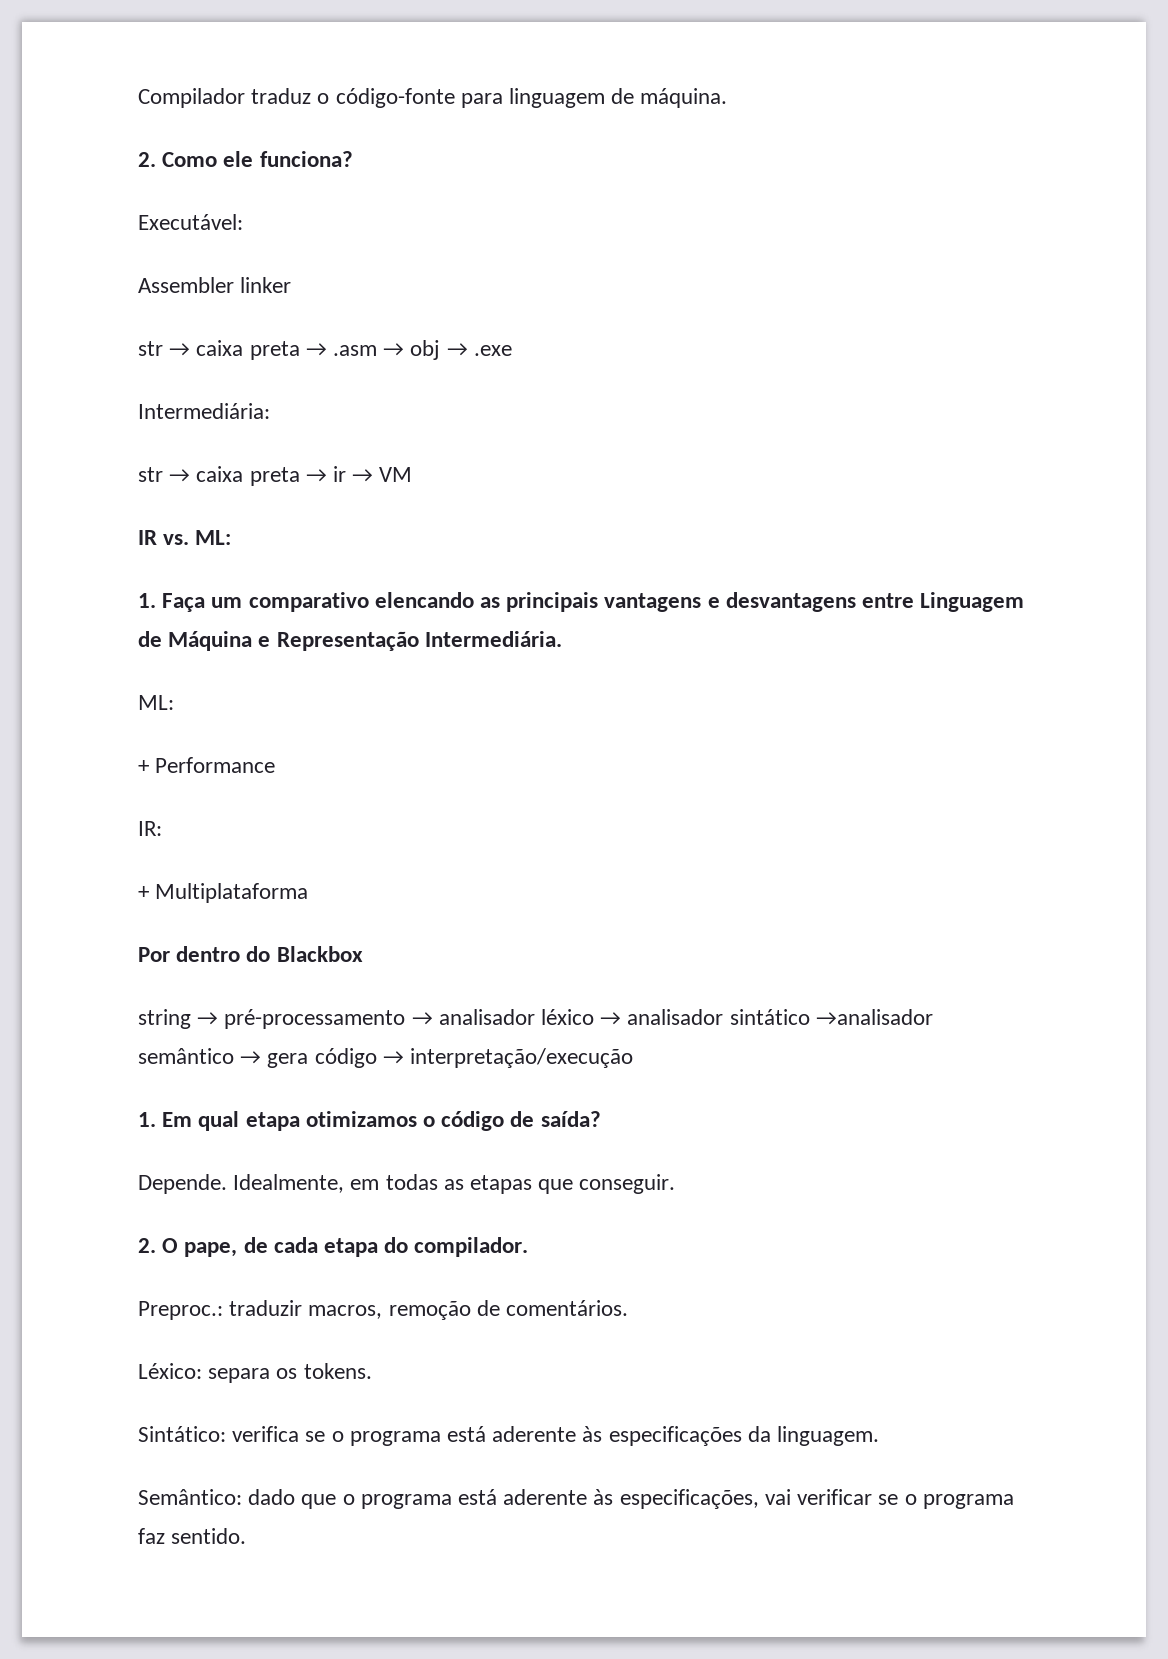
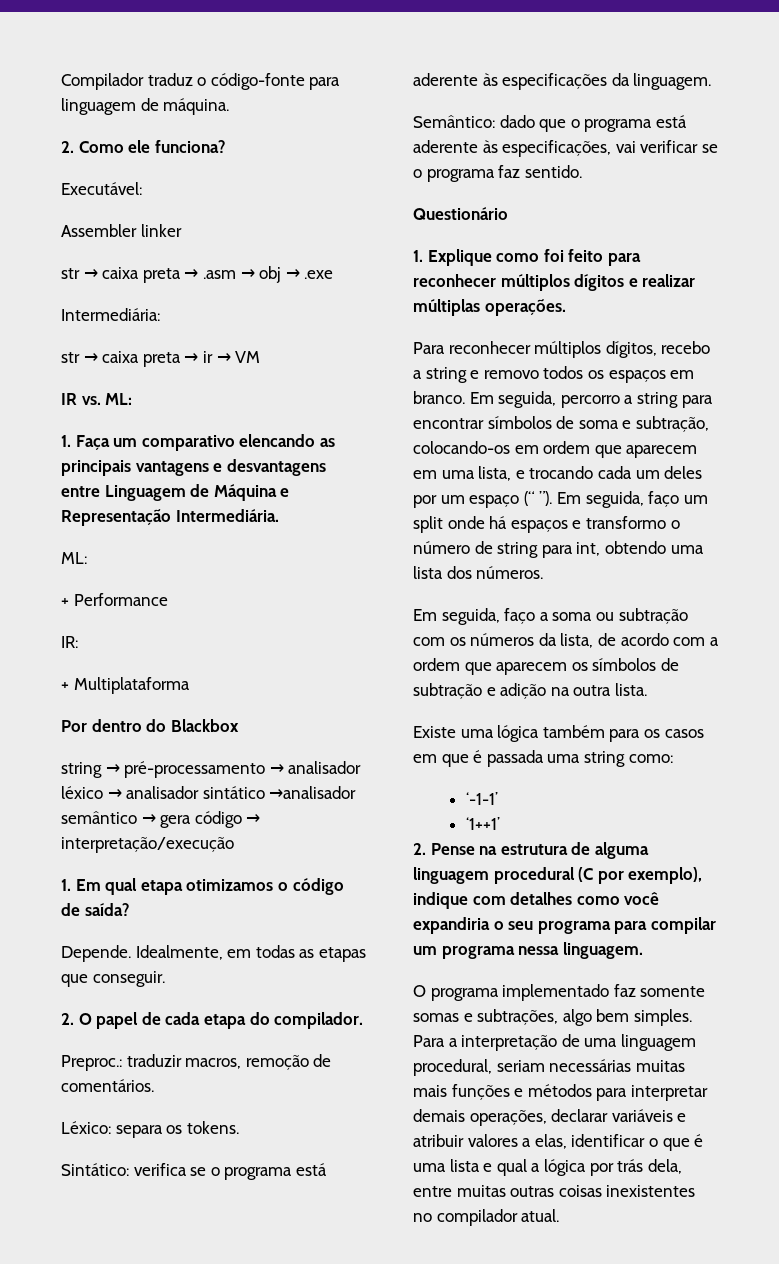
[184,1242,238,1257] pape, -> [96,1012,139,1029] papel
(247, 1536) none -> [413,207,508,220] [413,249,641,266] [413,274,696,291] [413,299,566,316] [413,341,711,358] [413,366,695,383] [413,391,713,408] [413,416,709,432] [413,441,698,458] [413,466,703,481] [413,491,708,508] [413,516,680,533] [413,541,704,558] [413,566,544,579] [413,608,688,625] [413,633,719,648] [413,658,679,675] [413,683,647,699] [413,725,704,742] [413,750,673,767] [465,792,498,805] [465,817,500,830] [413,842,649,859] [413,867,703,884] [413,892,660,909] [413,917,716,934] [413,942,643,959] [413,984,706,1001] [413,1009,692,1026] [413,1034,696,1051] [413,1059,685,1076] [413,1084,708,1101] [413,1109,687,1126] [413,1134,704,1151] [413,1159,682,1176] [413,1185,696,1197] [413,1209,560,1226] // Questionário // 1. Explique como foi feito para reconhecer múltiplos dígitos e realizar múltiplas operações. // Para reconhecer múltiplos dígitos, recebo a string e removo todos os espaços em branco. Em seguida, percorro a string para encontrar símbolos de soma e subtração, colocando-os em ordem que aparecem em uma lista, e trocando cada um deles por um espaço (“ ”). Em seguida, faço um split onde há espaços e transformo o número de string para int, obtendo uma lista dos números. // Em seguida, faço a soma ou subtração com os números da lista, de acordo com a ordem que aparecem os símbolos de subtração e adição na outra lista. // Existe uma lógica também para os casos em que é passada uma string como: // ‘-1-1’ // ‘1++1’ // 2. Pense na estrutura de alguma linguagem procedural (C por exemplo), indique com detalhes como você expandiria o seu programa para compilar um programa nessa linguagem. // O programa implementado faz somente somas e subtrações, algo bem simples. Para a interpretação de uma linguagem procedural, seriam necessárias muitas mais funções e métodos para interpretar demais operações, declarar variáveis e atribuir valores a elas, identificar o que é uma lista e qual a lógica por trás dela, entre muitas outras coisas inexistentes no compilador atual.

